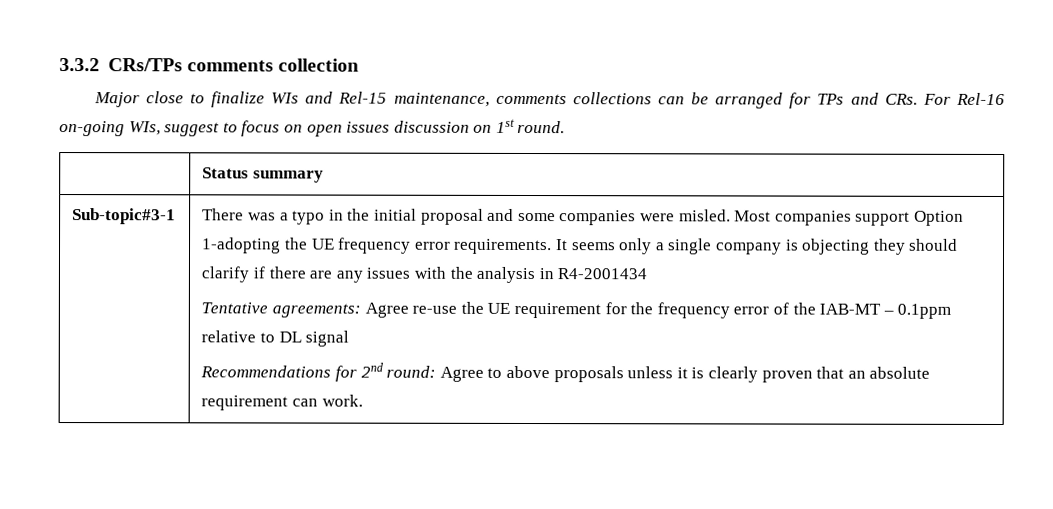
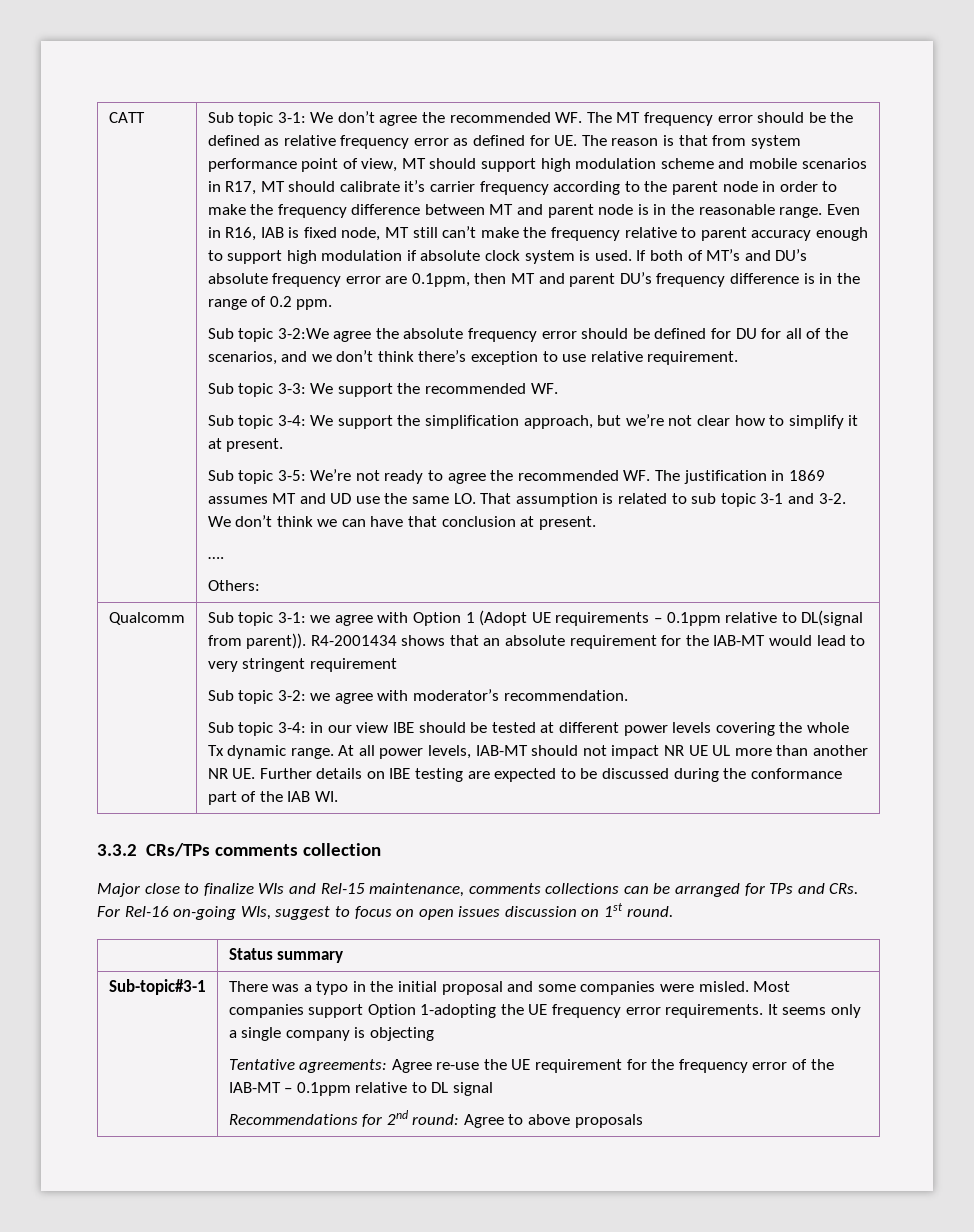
(59, 65) none -> [108,112,145,123] [207,111,854,126] [207,135,801,149] [207,158,867,172] [207,180,838,195] [207,204,860,218] [207,226,868,241] [207,249,808,264] [207,272,860,287] [207,296,333,310] [207,328,848,342] [207,350,739,365] [207,383,558,397] [207,414,859,429] [207,438,284,452] [207,469,825,484] [207,493,846,507] [207,515,596,530] [207,557,224,559] [207,580,260,591] [108,612,185,625] [207,610,864,626] [207,633,866,649] [207,658,397,672] [207,689,628,704] [207,722,849,736] [207,745,868,759] [207,768,842,782] [207,791,338,805] CATT | Sub topic 3-1: We don’t agree the recommended WF. The MT frequency error should be the defined as relative frequency error as defined for UE. The reason is that from system performance point of view, MT should support high modulation scheme and mobile scenarios in R17, MT should calibrate it’s carrier frequency according to the parent node in order to make the frequency difference between MT and parent node is in the reasonable range. Even in R16, IAB is fixed node, MT still can’t make the frequency relative to parent accuracy enough to support high modulation if absolute clock system is used. If both of MT’s and DU’s absolute frequency error are 0.1ppm, then MT and parent DU’s frequency difference is in the range of 0.2 ppm. // Sub topic 3-2:We agree the absolute frequency error should be defined for DU for all of the scenarios, and we don’t think there’s exception to use relative requirement. // Sub topic 3-3: We support the recommended WF. // Sub topic 3-4: We support the simplification approach, but we’re not clear how to simplify it at present. // Sub topic 3-5: We’re not ready to agree the recommended WF. The justification in 1869 assumes MT and UD use the same LO. That assumption is related to sub topic 3-1 and 3-2. We don’t think we can have that conclusion at present. // …. // Others: // Qualcomm | Sub topic 3-1: we agree with Option 1 (Adopt UE requirements – 0.1ppm relative to DL(signal from parent)). R4-2001434 shows that an absolute requirement for the IAB-MT would lead to very stringent requirement // Sub topic 3-2: we agree with moderator’s recommendation. // Sub topic 3-4: in our view IBE should be tested at different power levels covering the whole Tx dynamic range. At all power levels, IAB-MT should not impact NR UE UL more than another NR UE. Further details on IBE testing are expected to be discussed during the conformance part of the IAB WI. //
[873,238,959,255] [201,266,648,284] they should clarify if there are any issues with the analysis in R4-2001434 -> (434, 1034) none
[627,366,931,383] [201,394,363,411] unless it is clearly proven that an absolute requirement can work. -> (643, 1121) none

